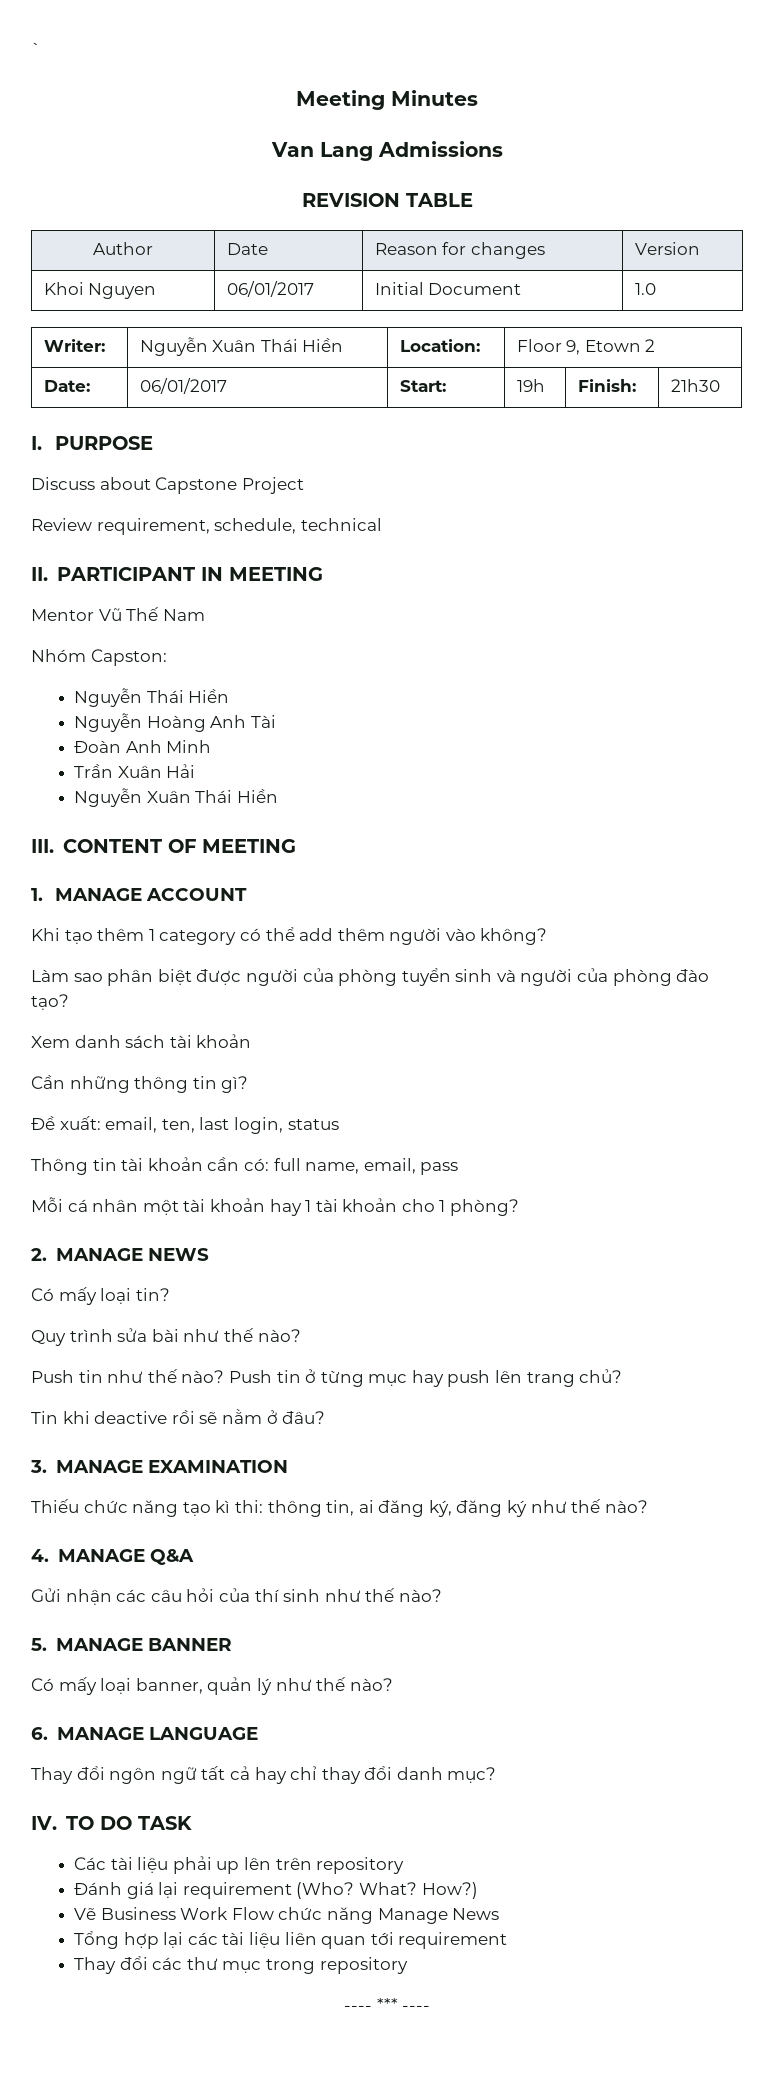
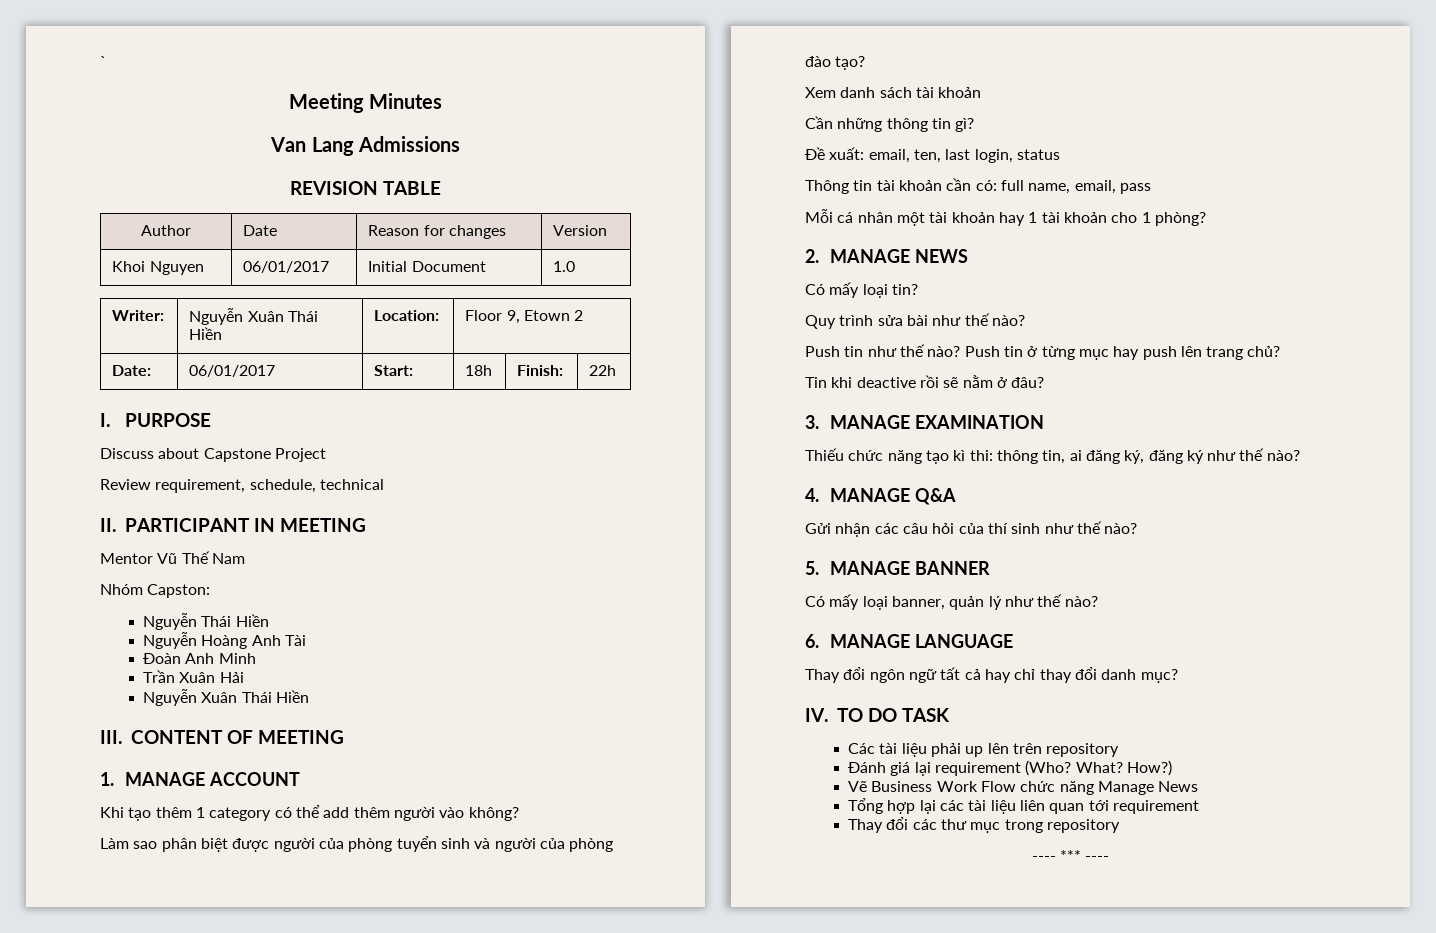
[516,379,545,392] 19h -> [465,365,493,376] 18h
[670,379,720,392] 21h30 -> [589,365,617,376] 22h

